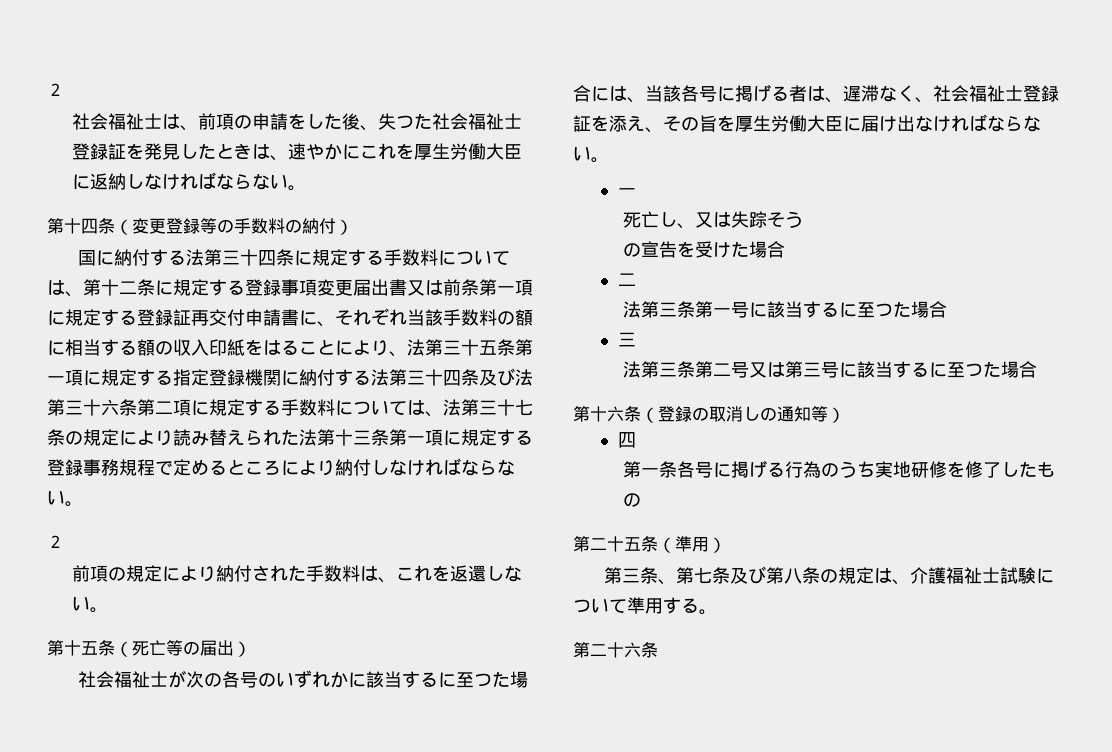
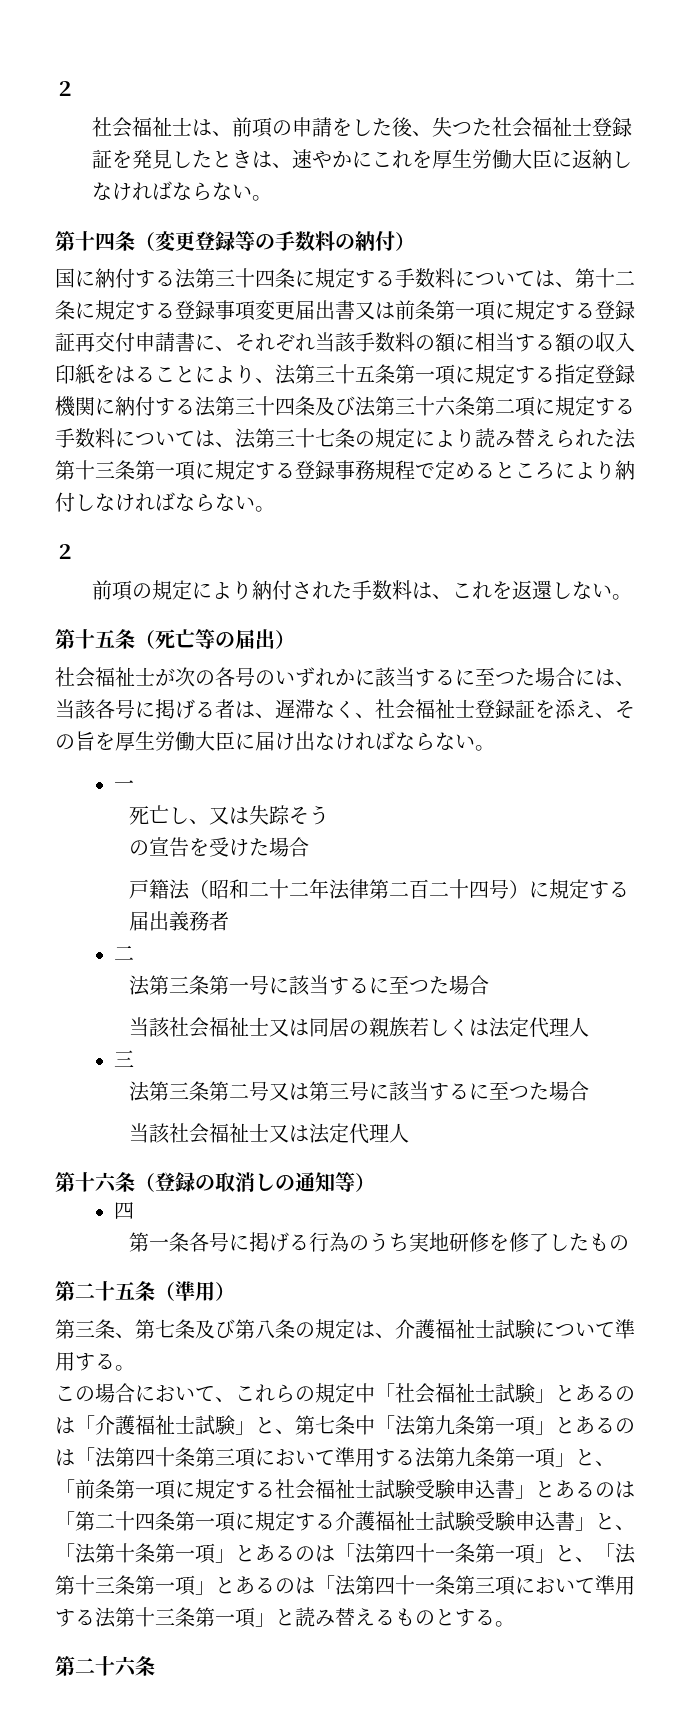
(785, 249) none -> [129,879,630,900] [129,911,230,931] // 戸籍法（昭和二十二年法律第二百二十四号）に規定する届出義務者
(947, 309) none -> [129,1017,590,1038] // 当該社会福祉士又は同居の親族若しくは法定代理人
(1037, 369) none -> [129,1123,410,1144] // 当該社会福祉士又は法定代理人
(717, 612) none -> [55,1383,635,1404] [55,1415,635,1436] [55,1447,615,1468] [55,1479,635,1500] [55,1511,635,1532] [55,1543,636,1564] [55,1575,635,1596] [55,1607,515,1628] // この場合において、これらの規定中「社会福祉士試験」とあるのは「介護福祉士試験」と、第七条中「法第九条第一項」とあるのは「法第四十条第三項において準用する法第九条第一項」と、「前条第一項に規定する社会福祉士試験受験申込書」とあるのは「第二十四条第一項に規定する介護福祉士試験受験申込書」と、「法第十条第一項」とあるのは「法第四十一条第一項」と、「法第十三条第一項」とあるのは「法第四十一条第三項において準用する法第十三条第一項」と読み替えるものとする。

